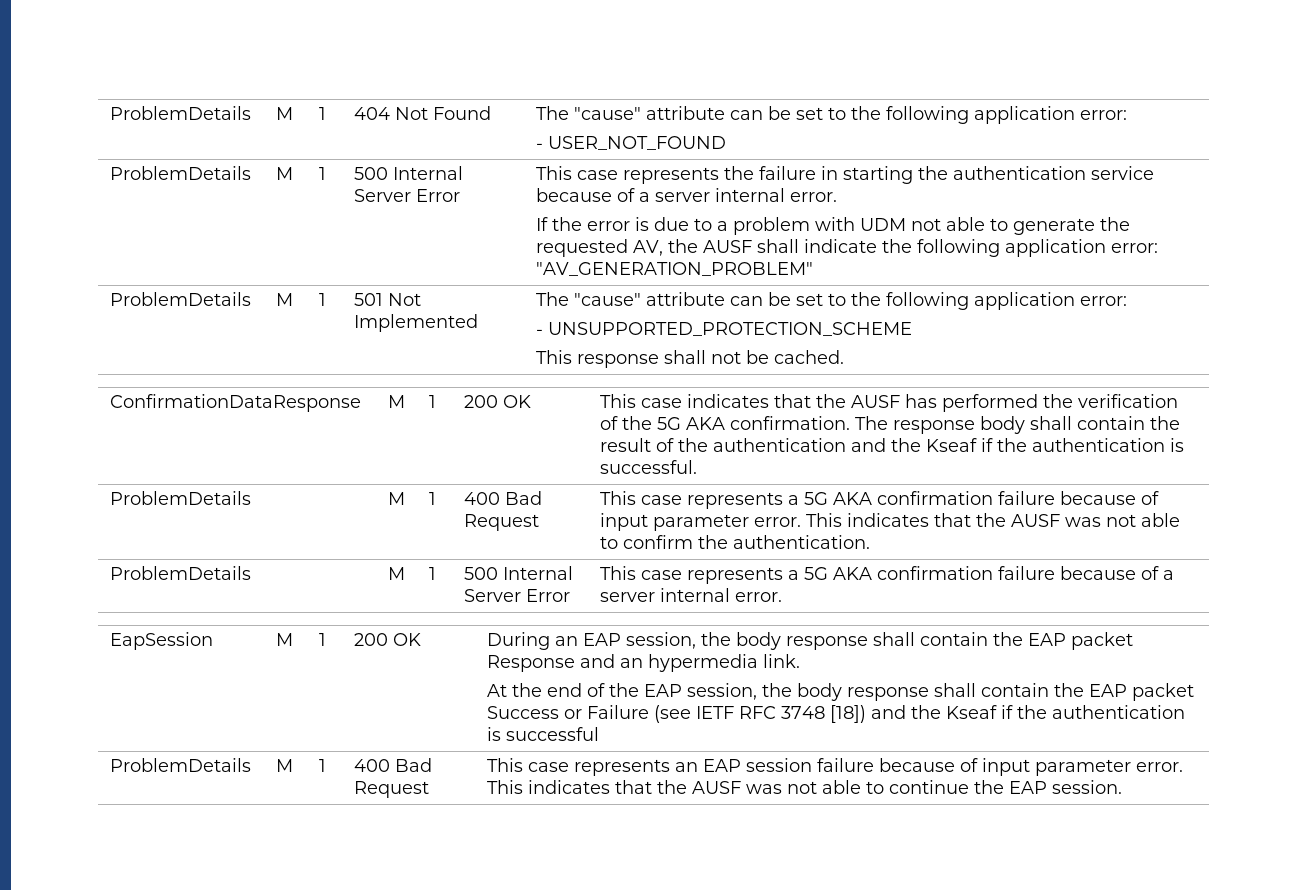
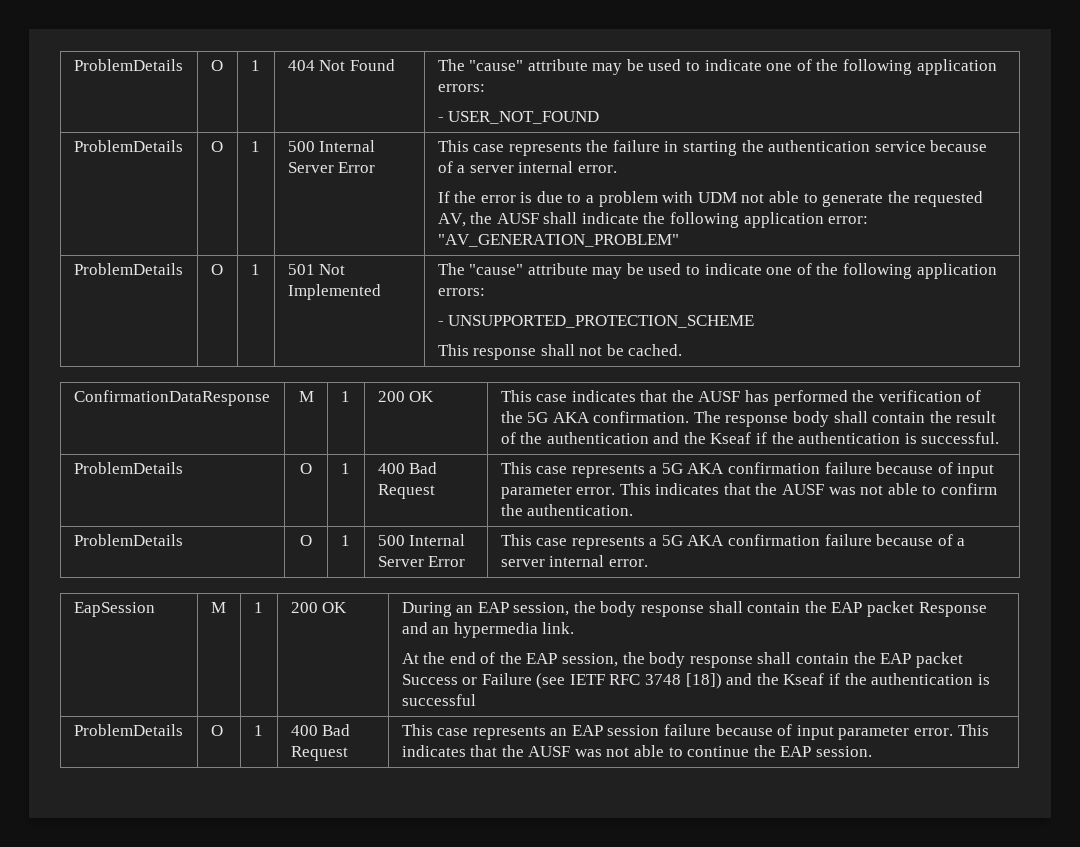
[110,106,252,120] [276,107,294,120] ProblemDetails | M -> [73,59,183,71] [210,60,223,71] ProblemDetails | O
[730,106,1128,124] can be set to the following application error: -> [592,59,997,75] [437,84,485,92] may be used to indicate one of the following application errors:
[276,167,294,180] M -> [210,141,223,152] O
[276,293,294,306] M -> [210,264,223,275] O
[730,292,1128,310] can be set to the following application error: -> [592,263,997,279] [437,288,485,296] may be used to indicate one of the following application errors:
[387,492,405,505] M -> [300,463,312,474] O
[387,567,405,580] M -> [300,535,312,546] O
[276,759,294,772] M -> [210,725,223,736] O

